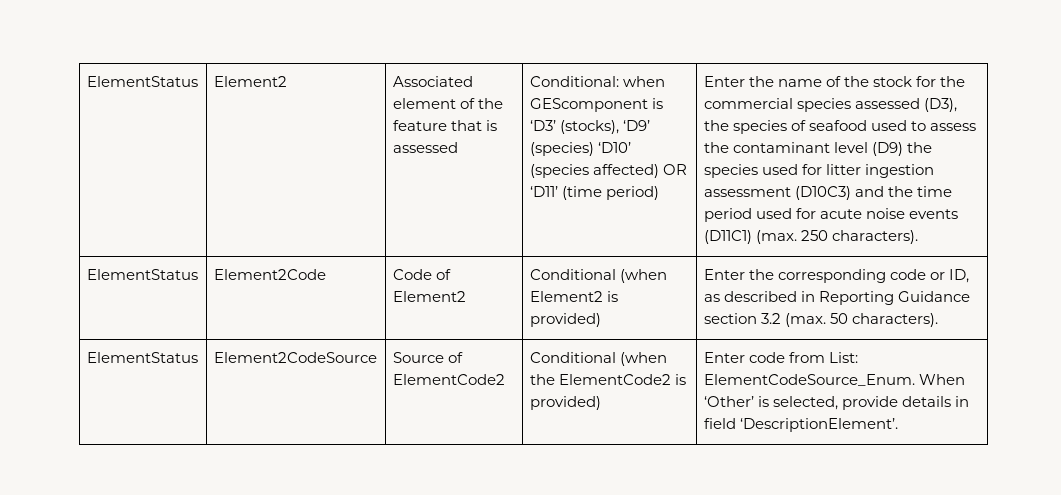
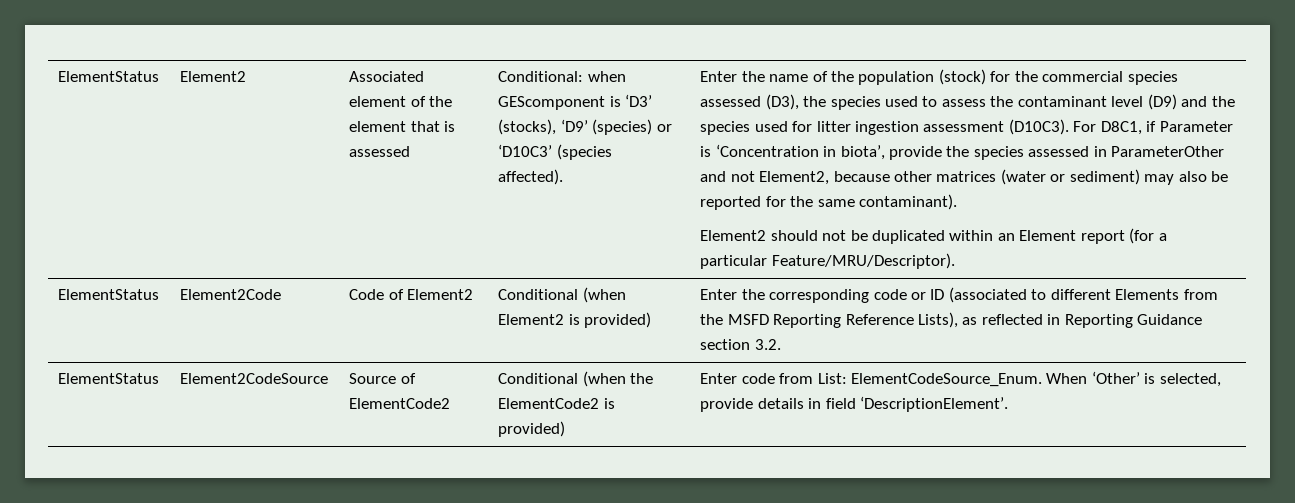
[392,120,447,131] feature -> [349,121,407,132] element
[597,142,631,153] [529,164,687,178] [529,186,659,200] ‘D10’ (species affected) OR ‘D11’ (time period) -> [656,124,672,132] [498,144,612,160] [498,169,564,185] or ‘D10C3’ (species affected).
[872,76,912,87] stock -> [858,69,986,85] population (stock)
[790,120,867,131] of seafood -> (881, 103) none
(903, 149) none -> [1181,96,1208,107] and
[794,186,952,200] [703,208,958,222] [703,230,918,244] (D10C3) and the time period used for acute noise events (D11C1) (max. 250 characters). -> [1008,119,1233,135] [700,144,1225,160] [700,169,1229,185] [700,194,958,210] [700,228,1167,244] [700,253,955,269] (D10C3). For D8C1, if Parameter is ‘Concentration in biota’, provide the species assessed in ParameterOther and not Element2, because other matrices (water or sediment) may also be reported for the same contaminant). // Element2 should not be duplicated within an Element report (for a particular Feature/MRU/Descriptor).
[948,269,969,283] [703,291,970,305] [703,313,938,327] ID, as described in Reporting Guidance section 3.2 (max. 50 characters). -> [930,287,1218,303] [700,312,1203,328] [700,339,781,350] ID (associated to different Elements from the MSFD Reporting Reference Lists), as reflected in Reporting Guidance section 3.2.

